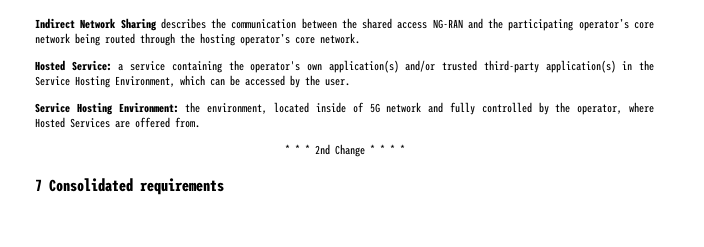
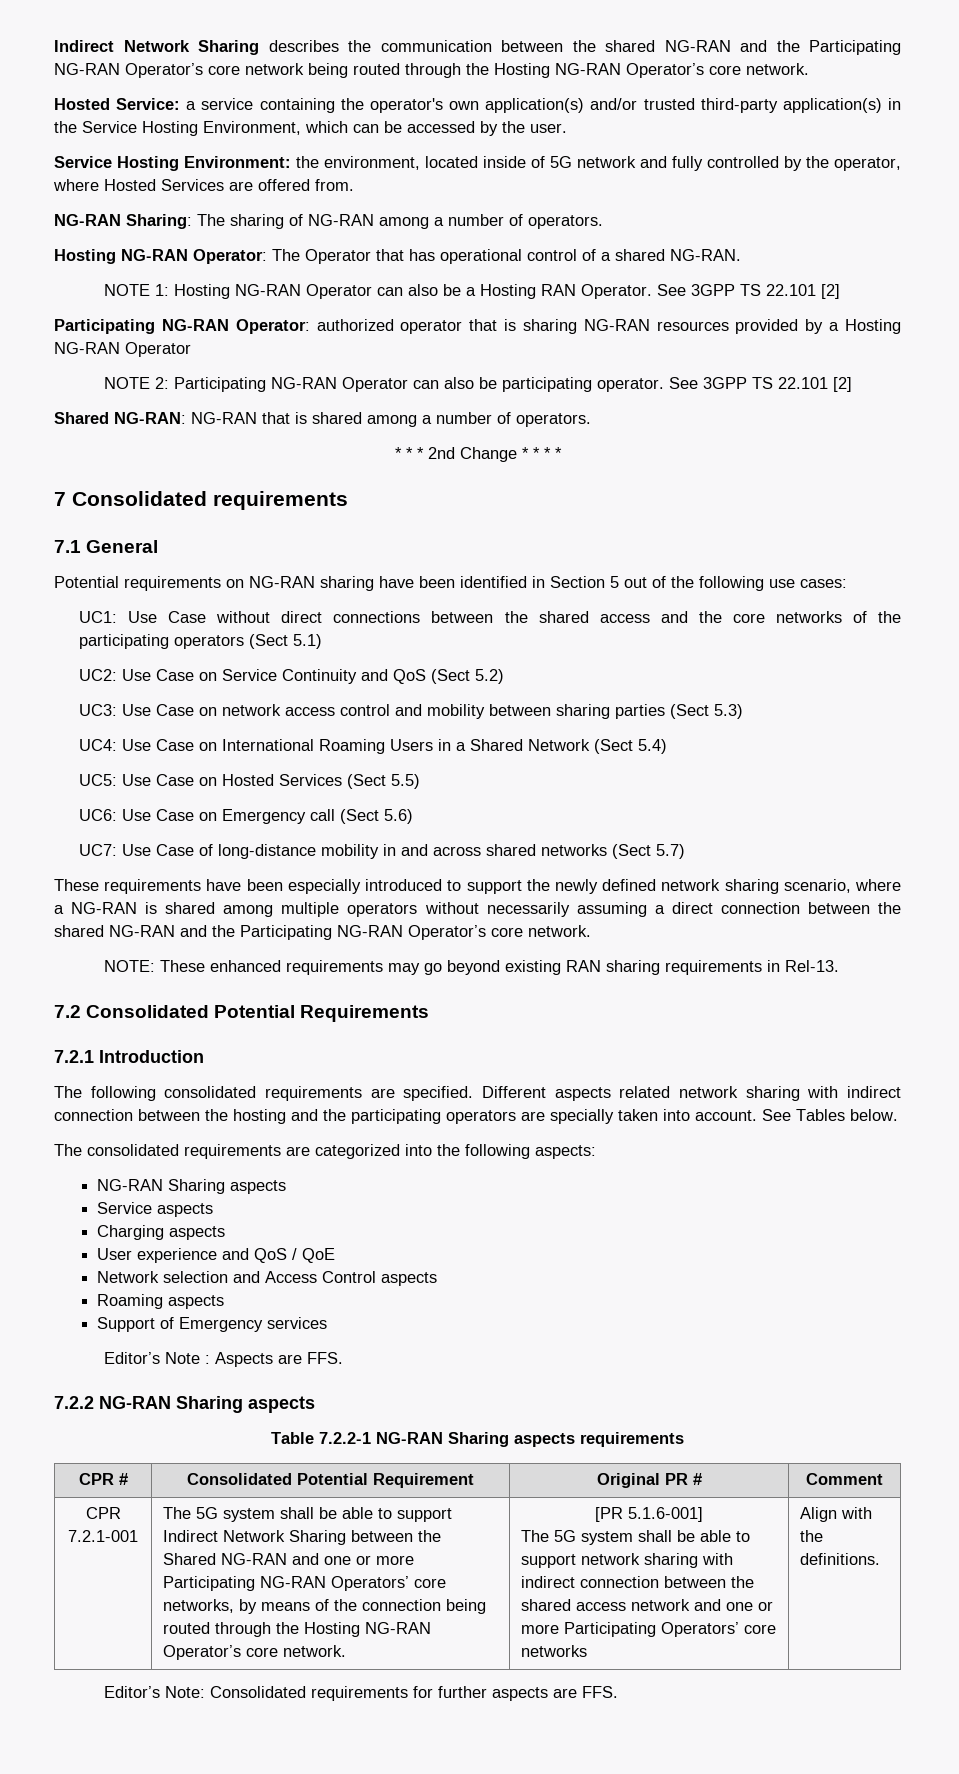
[397,18,629,31] access NG-RAN and the participating operator’s -> [664,40,901,55] [54,63,203,78] NG-RAN and the Participating NG-RAN Operator’s
[200,33,290,46] hosting operator’s -> [494,63,704,78] Hosting NG-RAN Operator’s
(200, 122) none -> [54,214,603,229] [54,249,741,264] [104,284,841,299] [54,319,901,334] [54,342,191,357] [104,377,853,392] [54,412,591,427] // NG-RAN Sharing: The sharing of NG-RAN among a number of operators. // Hosting NG-RAN Operator: The Operator that has operational control of a shared NG-RAN. // NOTE 1: Hosting NG-RAN Operator can also be a Hosting RAN Operator. See 3GPP TS 22.101 [2] // Participating NG-RAN Operator: authorized operator that is sharing NG-RAN resources provided by a Hosting NG-RAN Operator // NOTE 2: Participating NG-RAN Operator can also be participating operator. See 3GPP TS 22.101 [2] // Shared NG-RAN: NG-RAN that is shared among a number of operators.
(224, 186) none -> [54,540,159,553] [54,576,847,591] [79,611,902,623] [79,634,323,649] [79,669,505,684] [79,704,744,719] [79,739,668,754] [79,774,421,789] [79,809,414,824] [79,844,686,859] [54,879,901,894] [54,902,901,917] [54,925,591,940] [104,960,840,975] [54,1005,430,1022] [54,1050,204,1063] [54,1086,901,1101] [54,1109,898,1124] [54,1144,596,1159] [97,1179,287,1194] [97,1202,214,1217] [97,1225,226,1240] [97,1248,336,1263] [97,1271,438,1286] [97,1294,225,1309] [97,1317,328,1332] [104,1352,344,1367] [54,1396,315,1413] [271,1432,684,1447] [78,1473,128,1485] [187,1473,474,1488] [596,1473,702,1488] [806,1473,883,1485] [85,1507,121,1519] [68,1530,138,1542] [162,1507,452,1522] [162,1530,441,1545] [162,1553,414,1565] [162,1576,446,1591] [162,1599,486,1614] [162,1622,431,1637] [162,1645,346,1660] [595,1507,703,1522] [520,1530,750,1545] [520,1553,733,1568] [520,1576,754,1588] [520,1599,773,1611] [520,1622,776,1637] [520,1645,587,1657] [799,1507,872,1522] [799,1530,823,1542] [799,1553,880,1565] [104,1686,619,1701] // 7.1 General // Potential requirements on NG-RAN sharing have been identified in Section 5 out of the following use cases: // UC1: Use Case without direct connections between the shared access and the core networks of the participating operators (Sect 5.1) // UC2: Use Case on Service Continuity and QoS (Sect 5.2) // UC3: Use Case on network access control and mobility between sharing parties (Sect 5.3) // UC4: Use Case on International Roaming Users in a Shared Network (Sect 5.4) // UC5: Use Case on Hosted Services (Sect 5.5) // UC6: Use Case on Emergency call (Sect 5.6) // UC7: Use Case of long-distance mobility in and across shared networks (Sect 5.7) // These requirements have been especially introduced to support the newly defined network sharing scenario, where a NG-RAN is shared among multiple operators without necessarily assuming a direct connection between the shared NG-RAN and the Participating NG-RAN Operator’s core network. // NOTE: These enhanced requirements may go beyond existing RAN sharing requirements in Rel-13. // 7.2 Consolidated Potential Requirements // 7.2.1 Introduction // The following consolidated requirements are specified. Different aspects related network sharing with indirect connection between the hosting and the participating operators are specially taken into account. See Tables below. // The consolidated requirements are categorized into the following aspects: // NG-RAN Sharing aspects // Service aspects // Charging aspects // User experience and QoS / QoE // Network selection and Access Control aspects // Roaming aspects // Support of Emergency services // Editor’s Note : Aspects are FFS. // 7.2.2 NG-RAN Sharing aspects // Table 7.2.2-1 NG-RAN Sharing aspects requirements // CPR # | Consolidated Potential Requirement | Original PR # | Comment // CPR 7.2.1-001 | The 5G system shall be able to support Indirect Network Sharing between the Shared NG-RAN and one or more Participating NG-RAN Operators’ core networks, by means of the connection being routed through the Hosting NG-RAN Operator’s core network. | [PR 5.1.6-001] // The 5G system shall be able to support network sharing with indirect connection between the shared access network and one or more Participating Operators’ core networks | Align with the definitions. // Editor’s Note: Consolidated requirements for further aspects are FFS.

